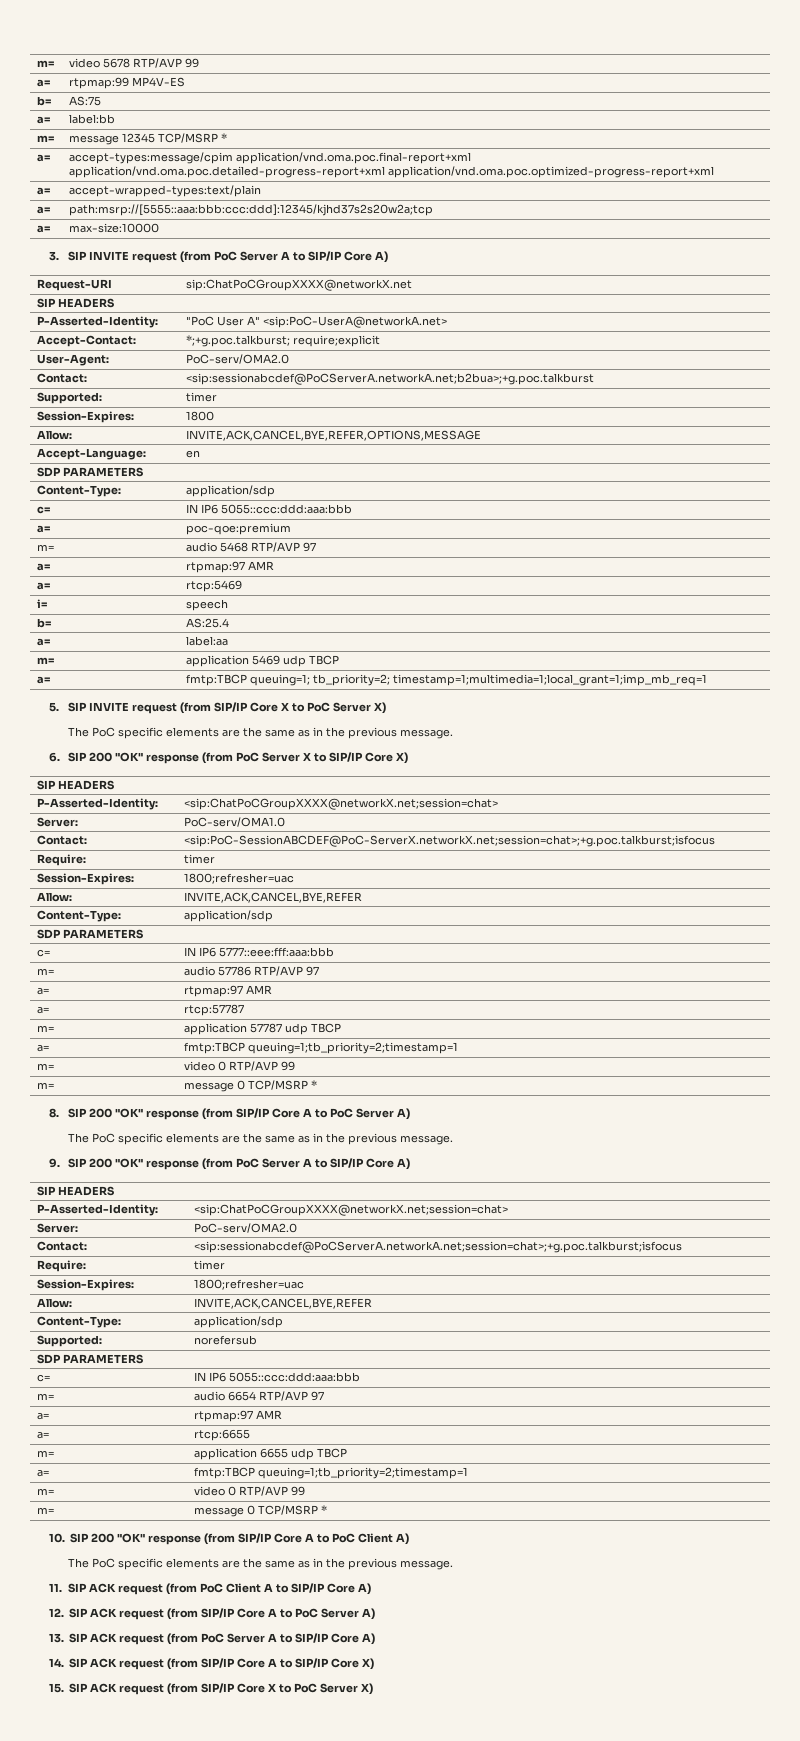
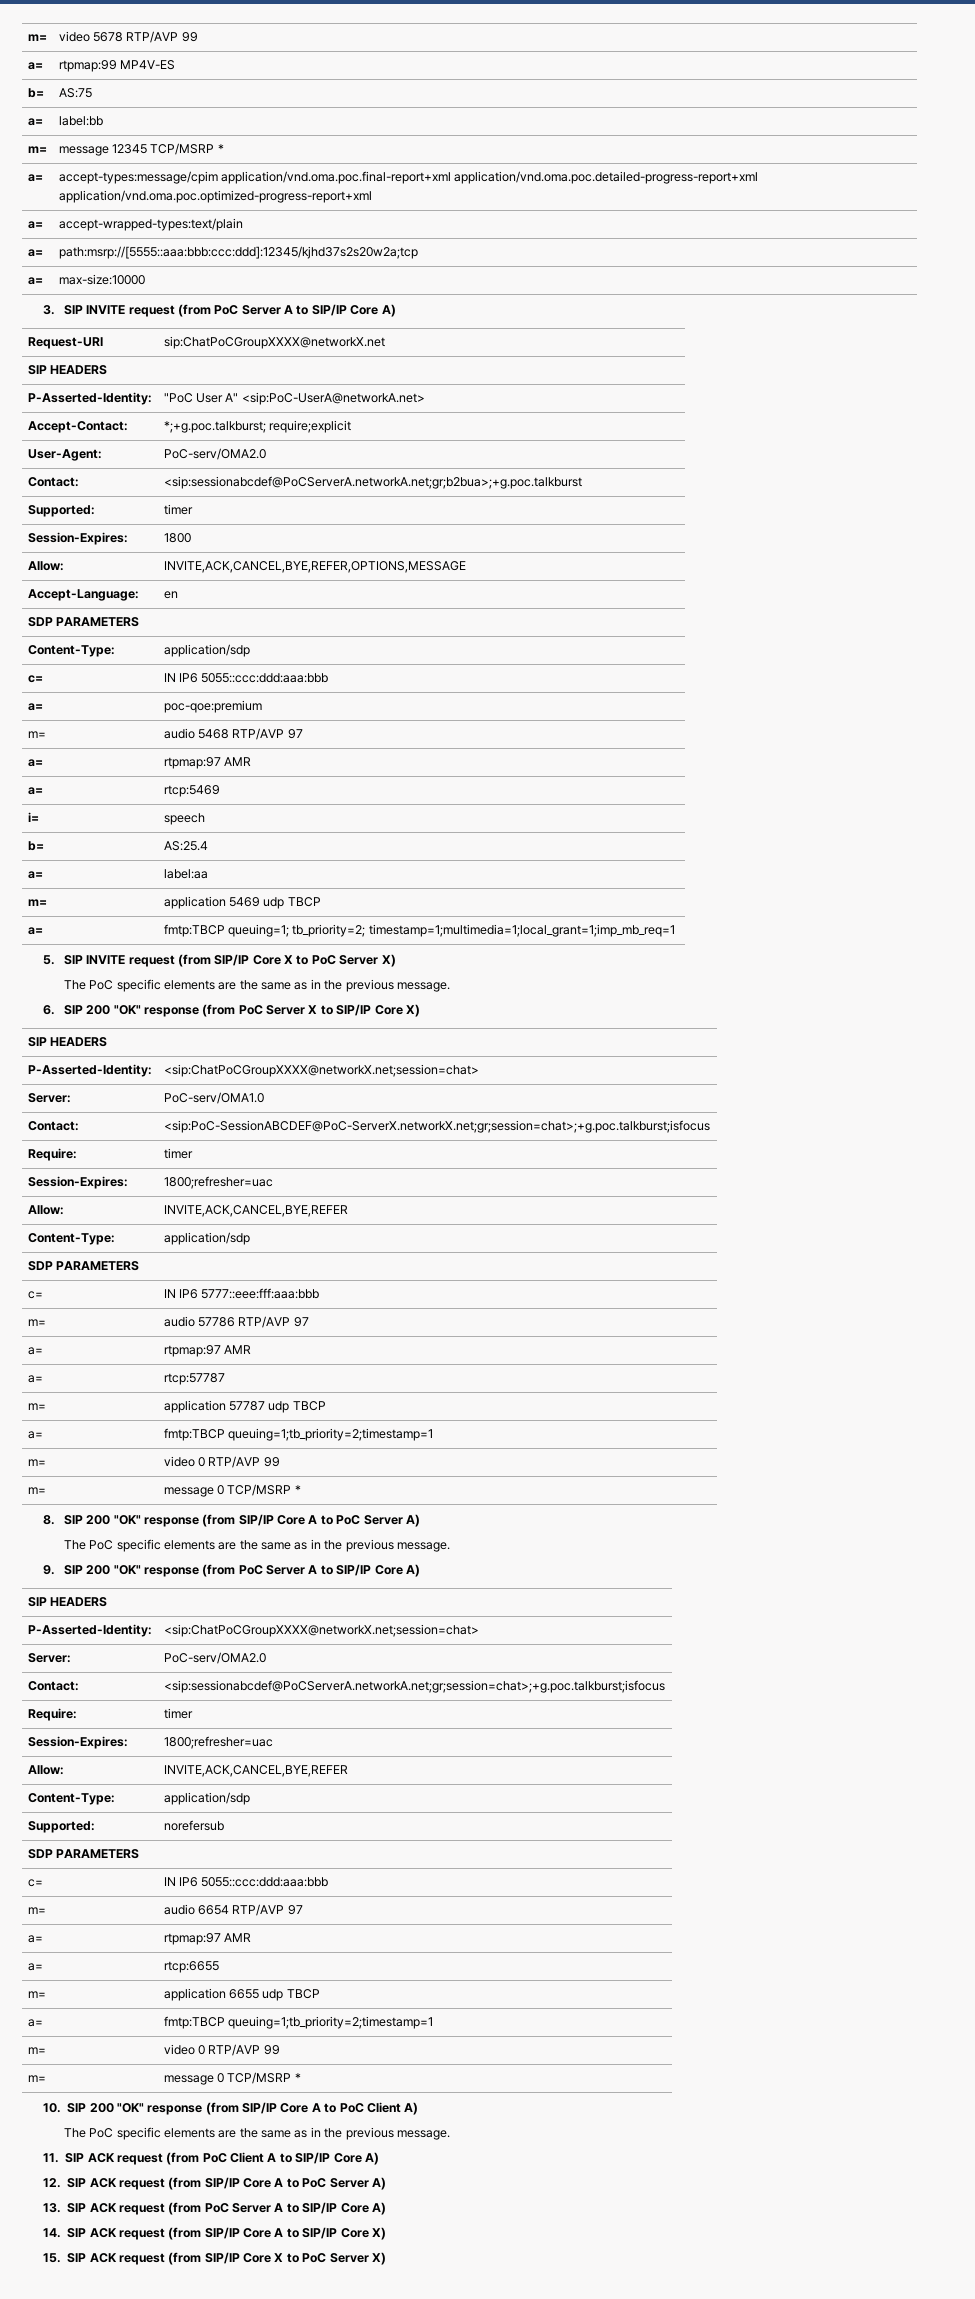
[186,373,595,385] <sip:sessionabcdef@PoCServerA.networkA.net;b2bua>;+g.poc.talkburst -> [163,476,582,489] <sip:sessionabcdef@PoCServerA.networkA.net;gr;b2bua>;+g.poc.talkburst
[184,835,716,847] <sip:PoC-SessionABCDEF@PoC-ServerX.networkX.net;session=chat>;+g.poc.talkburst;isfocus -> [163,1120,710,1133] <sip:PoC-SessionABCDEF@PoC-ServerX.networkX.net;gr;session=chat>;+g.poc.talkburst;isfocus
[194,1241,683,1253] <sip:sessionabcdef@PoCServerA.networkA.net;session=chat>;+g.poc.talkburst;isfocus -> [163,1680,665,1693] <sip:sessionabcdef@PoCServerA.networkA.net;gr;session=chat>;+g.poc.talkburst;isfocus

